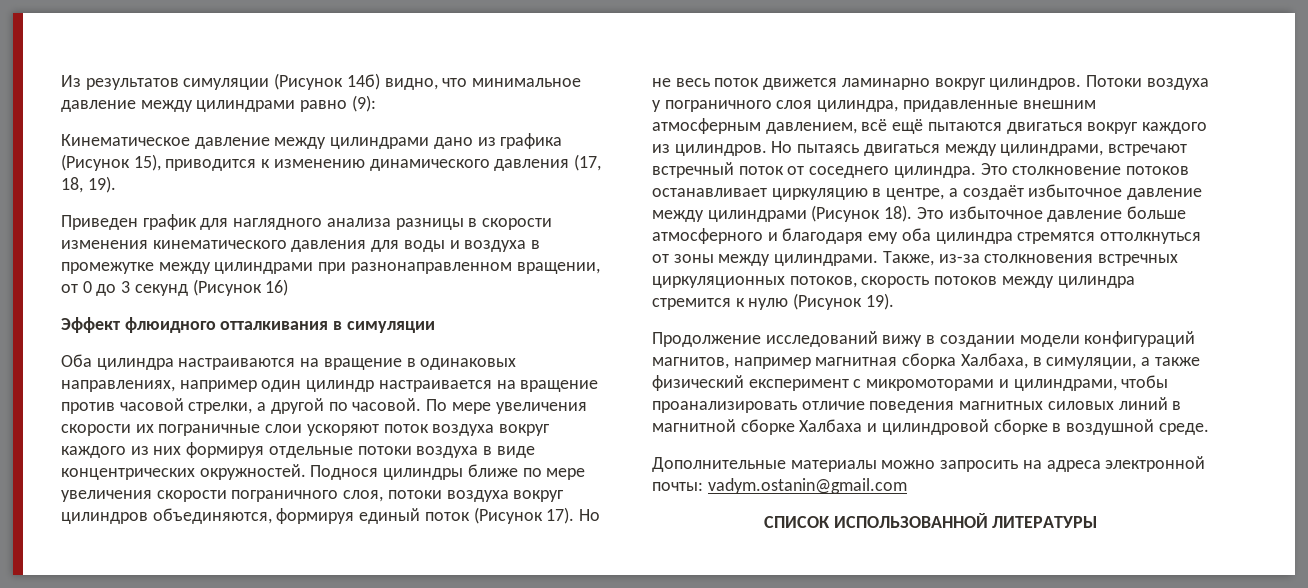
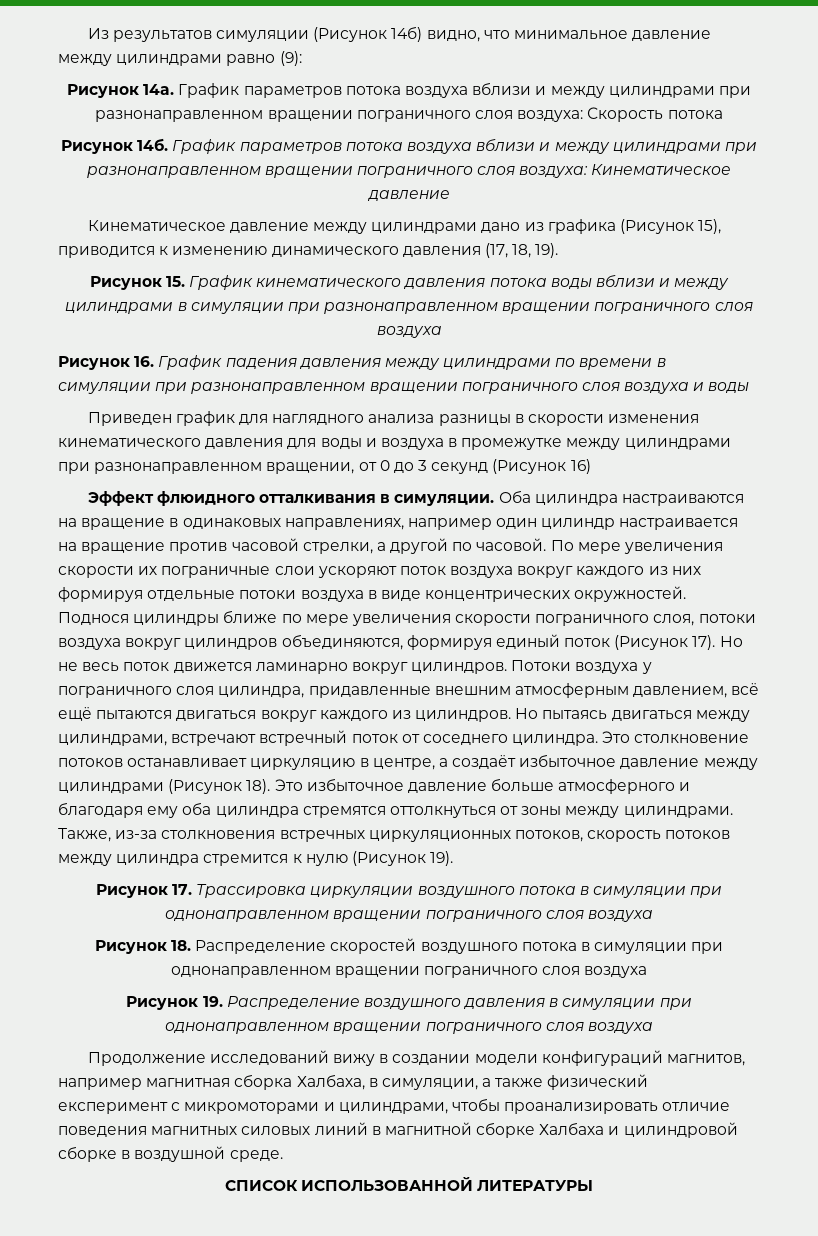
(376, 103) none -> [67,82,751,98] [95,107,723,122] [61,138,757,154] [86,164,732,178] [366,190,450,201] // Рисунок 14a. График параметров потока воздуха вблизи и между цилиндрами при разнонаправленном вращении пограничного слоя воздуха: Скорость потока // Рисунок 14б. График параметров потока воздуха вблизи и между цилиндрами при разнонаправленном вращении пограничного слоя воздуха: Кинематическое давление
(116, 184) none -> [89,274,730,290] [65,302,753,314] [376,326,442,338] [58,355,666,370] [58,382,750,394] // Рисунок 15. График кинематического давления потока воды вблизи и между цилиндрами в симуляции при разнонаправленном вращении пограничного слоя воздуха // Рисунок 16. График падения давления между цилиндрами по времени в симуляции при разнонаправленном вращении пограничного слоя воздуха и воды
[346,321,435,333] симуляции // -> [394,494,495,506] симуляции.
(894, 301) none -> [95,884,723,898] [165,910,653,922] [94,938,724,954] [170,966,648,978] [126,996,692,1010] [165,1022,653,1034] // Рисунок 17. Трассировка циркуляции воздушного потока в симуляции при однонаправленном вращении пограничного слоя воздуха // Рисунок 18. Распределение скоростей воздушного потока в симуляции при однонаправленном вращении пограничного слоя воздуха // Рисунок 19. Распределение воздушного давления в симуляции при однонаправленном вращении пограничного слоя воздуха
[652,456,1206,472] [652,478,907,494] // Дополнительные материалы можно запросить на адреса электронной почты: vadym.ostanin@gmail.com -> (283, 1156) none

